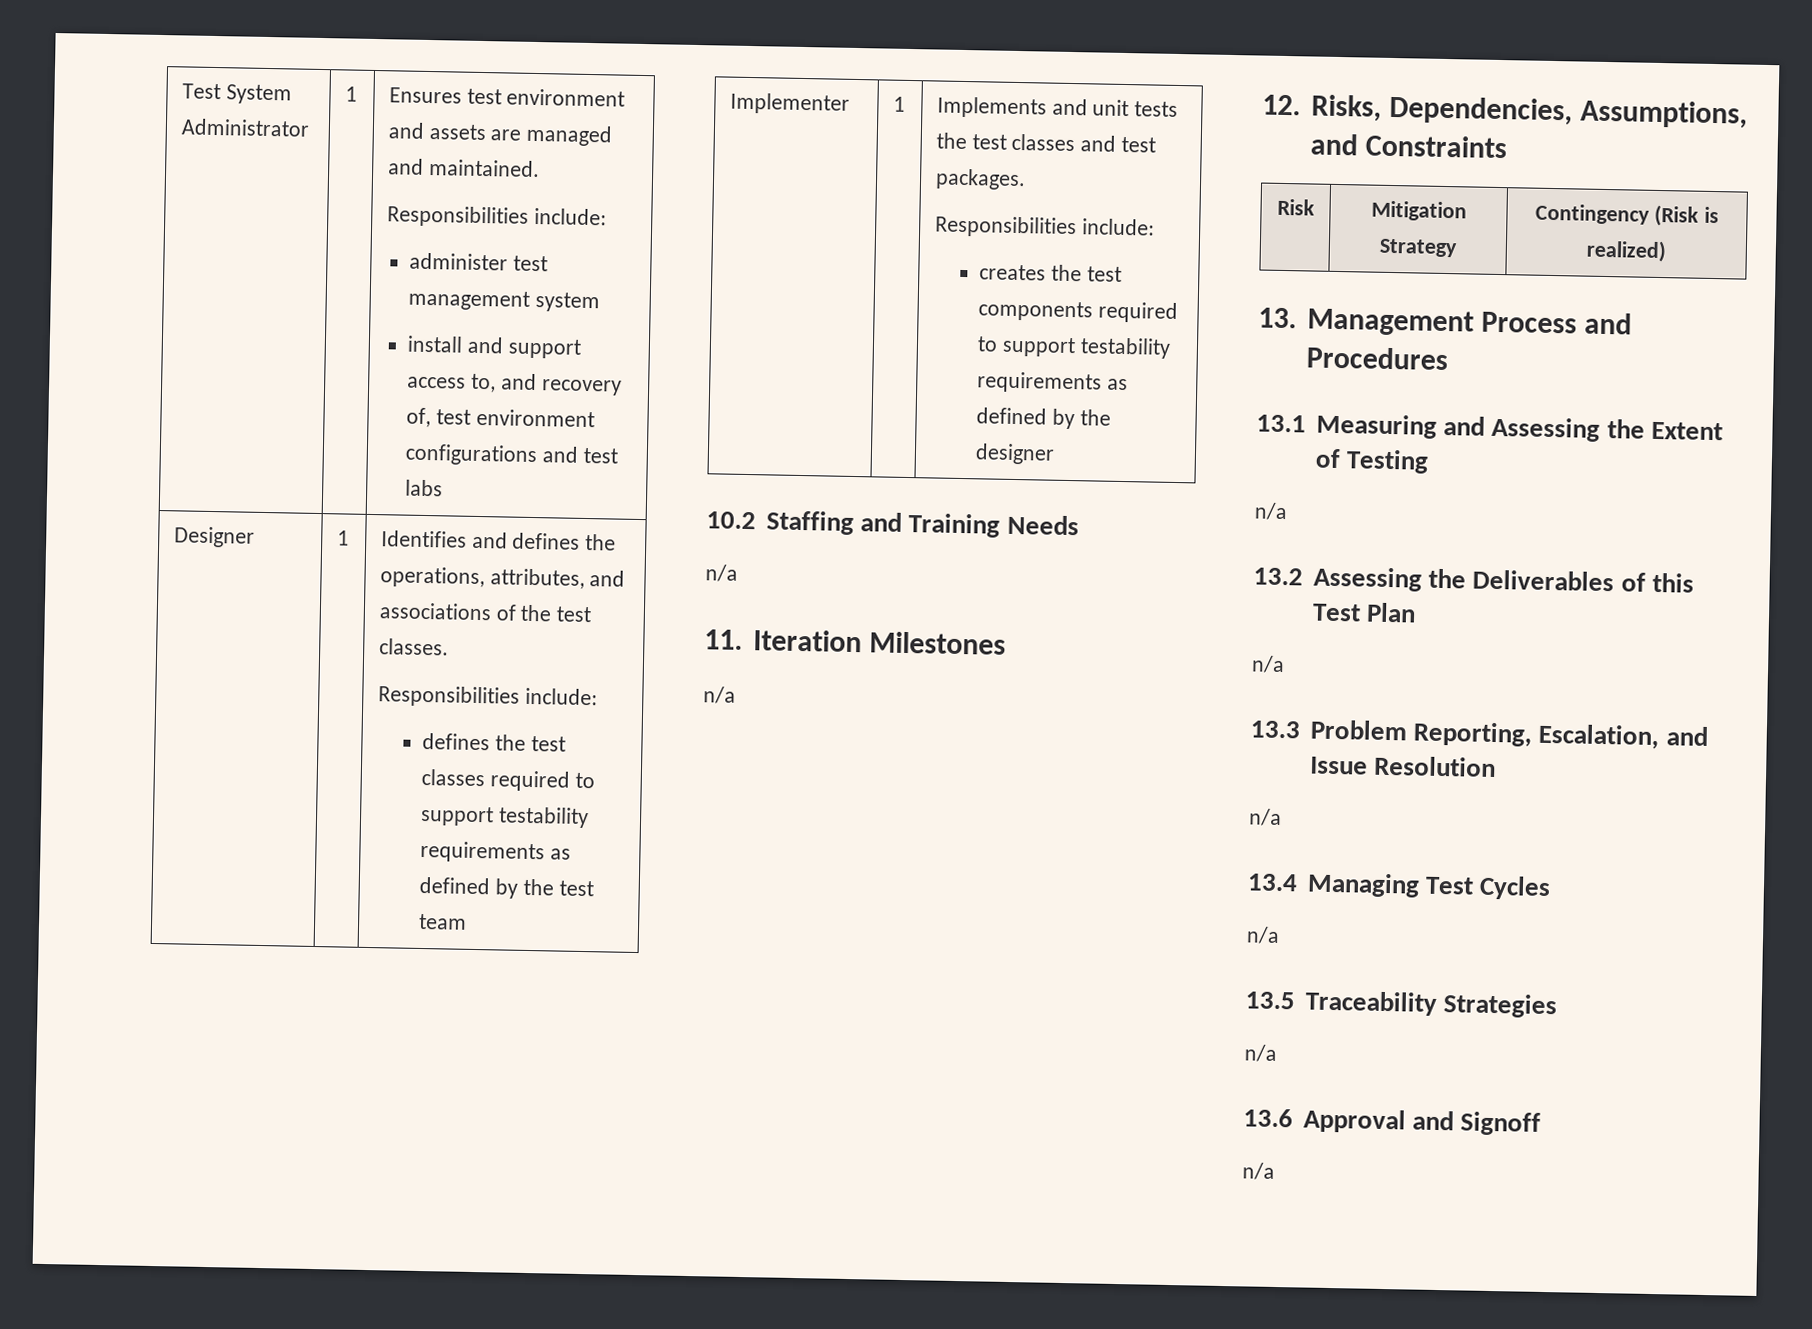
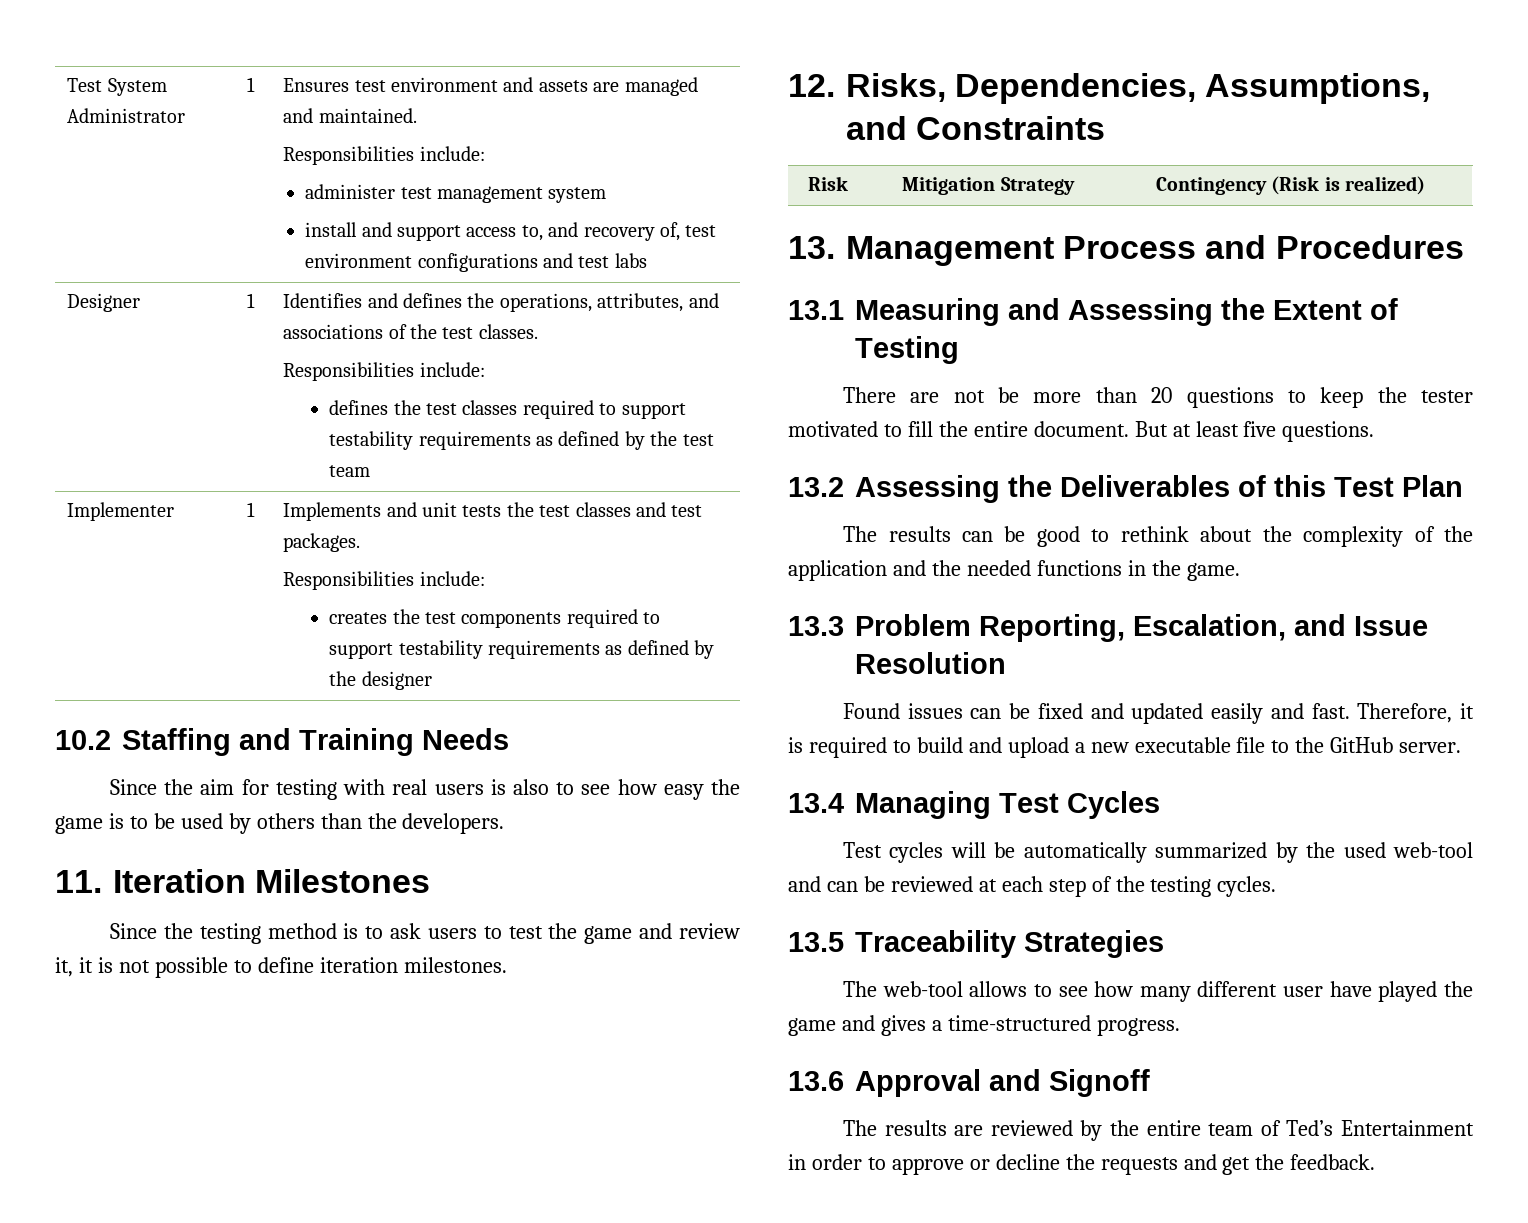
[705,564,738,582] [704,629,1006,655] [703,686,736,704] n/a // 11. Iteration Milestones // n/a -> [110,779,740,800] [55,813,505,834] [55,869,431,893] [110,923,740,944] [55,957,507,978] Since the aim for testing with real users is also to see how easy the game is to be used by others than the developers. // 11. Iteration Milestones // Since the testing method is to ask users to test the game and review it, it is not possible to define iteration milestones.
[1254,502,1288,521] n/a -> [843,387,1473,408] [788,421,1375,442] There are not be more than 20 questions to keep the tester motivated to fill the entire document. But at least five questions.
[1251,655,1285,674] n/a -> [843,526,1473,547] [788,560,1240,581] The results can be good to rethink about the complexity of the application and the needed functions in the game.
[1249,808,1282,827] [1247,872,1552,901] [1246,926,1280,945] [1245,990,1558,1019] [1244,1044,1277,1062] [1243,1108,1542,1136] [1242,1162,1275,1180] n/a // 13.4 Managing Test Cycles // n/a // 13.5 Traceability Strategies // n/a // 13.6 Approval and Signoff // n/a -> [843,703,1474,724] [788,737,1462,758] [788,791,1160,819] [843,842,1473,863] [788,876,1277,897] [788,930,1164,958] [843,981,1473,1002] [788,1015,1180,1036] [788,1069,1150,1097] [843,1120,1474,1141] [788,1154,1376,1175] Found issues can be fixed and updated easily and fast. Therefore, it is required to build and upload a new executable file to the GitHub server. // 13.4 Managing Test Cycles // Test cycles will be automatically summarized by the used web-tool and can be reviewed at each step of the testing cycles. // 13.5 Traceability Strategies // The web-tool allows to see how many different user have played the game and gives a time-structured progress. // 13.6 Approval and Signoff // The results are reviewed by the entire team of Ted’s Entertainment in order to approve or decline the requests and get the feedback.

